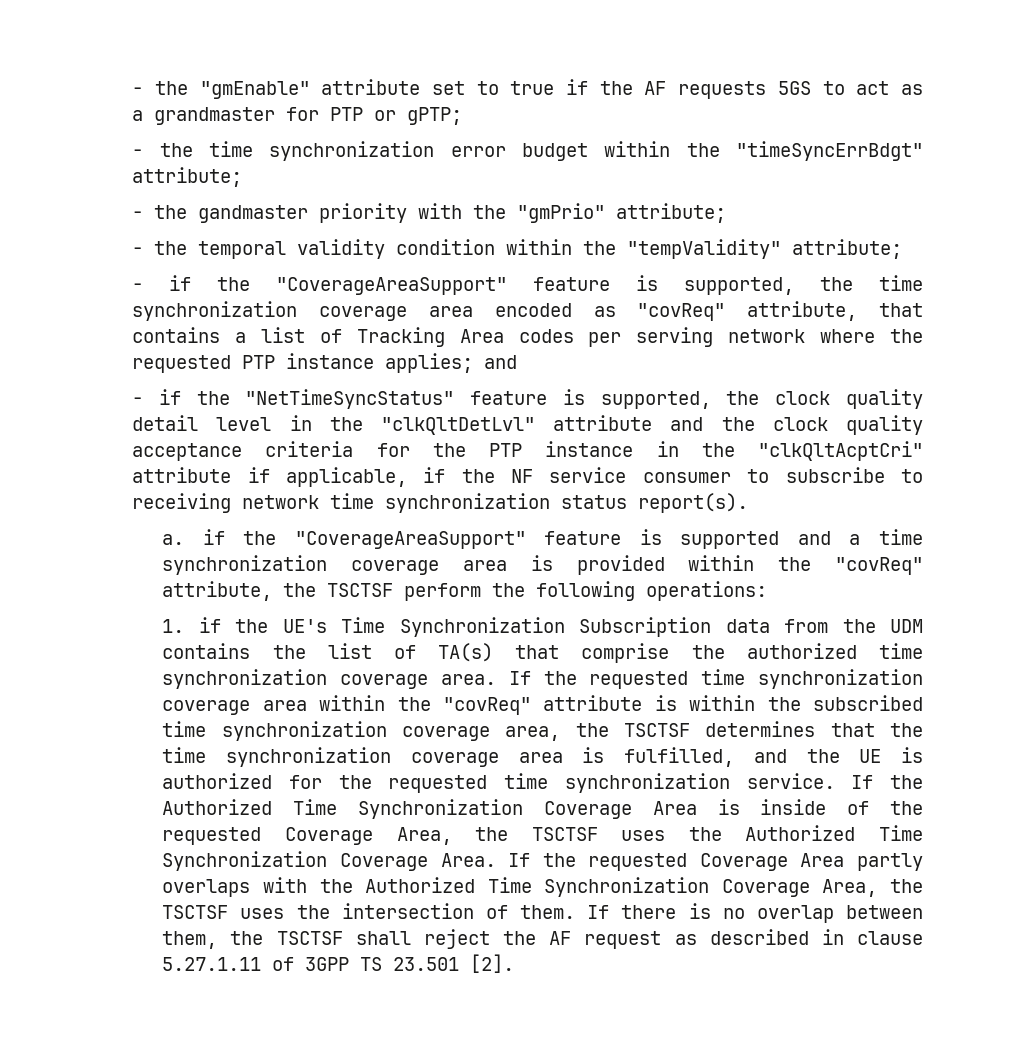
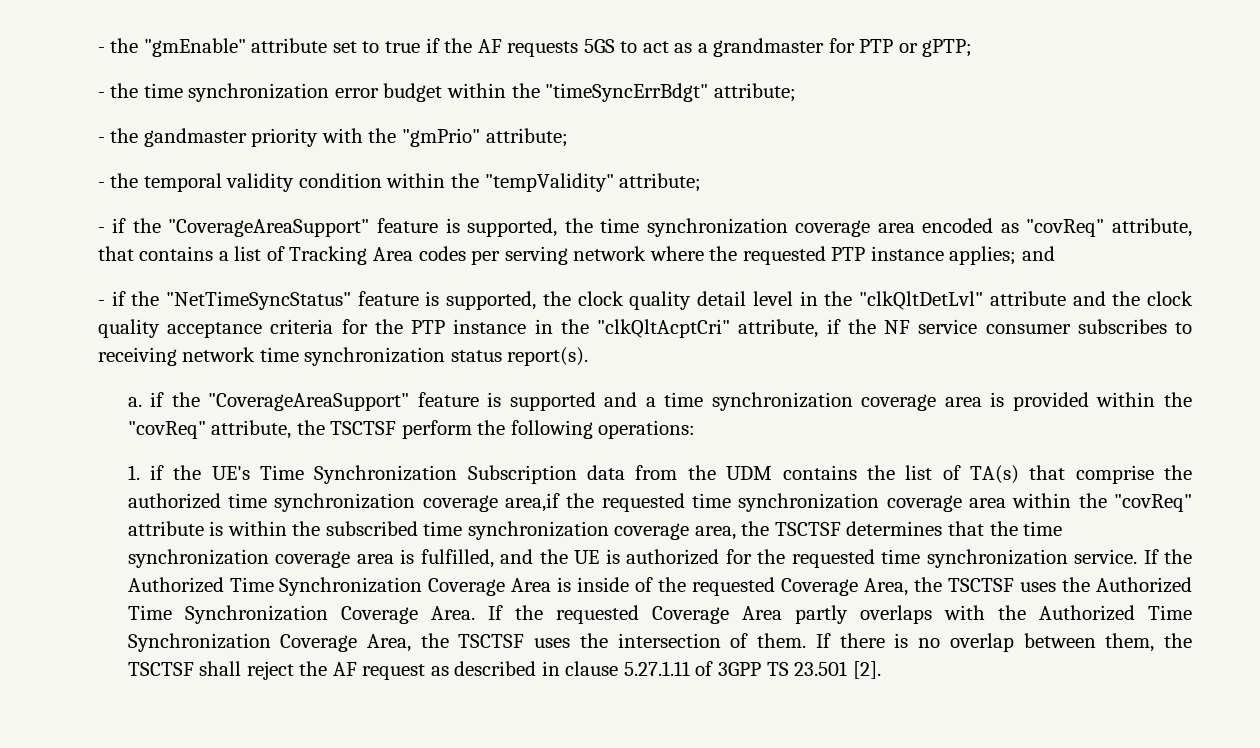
[132,467,407,487] attribute if applicable, -> [738,319,819,338] attribute,
[747,467,885,483] to subscribe -> [1077,319,1167,334] subscribes
[440,671,531,685] area. If -> [504,493,560,512] area,if

